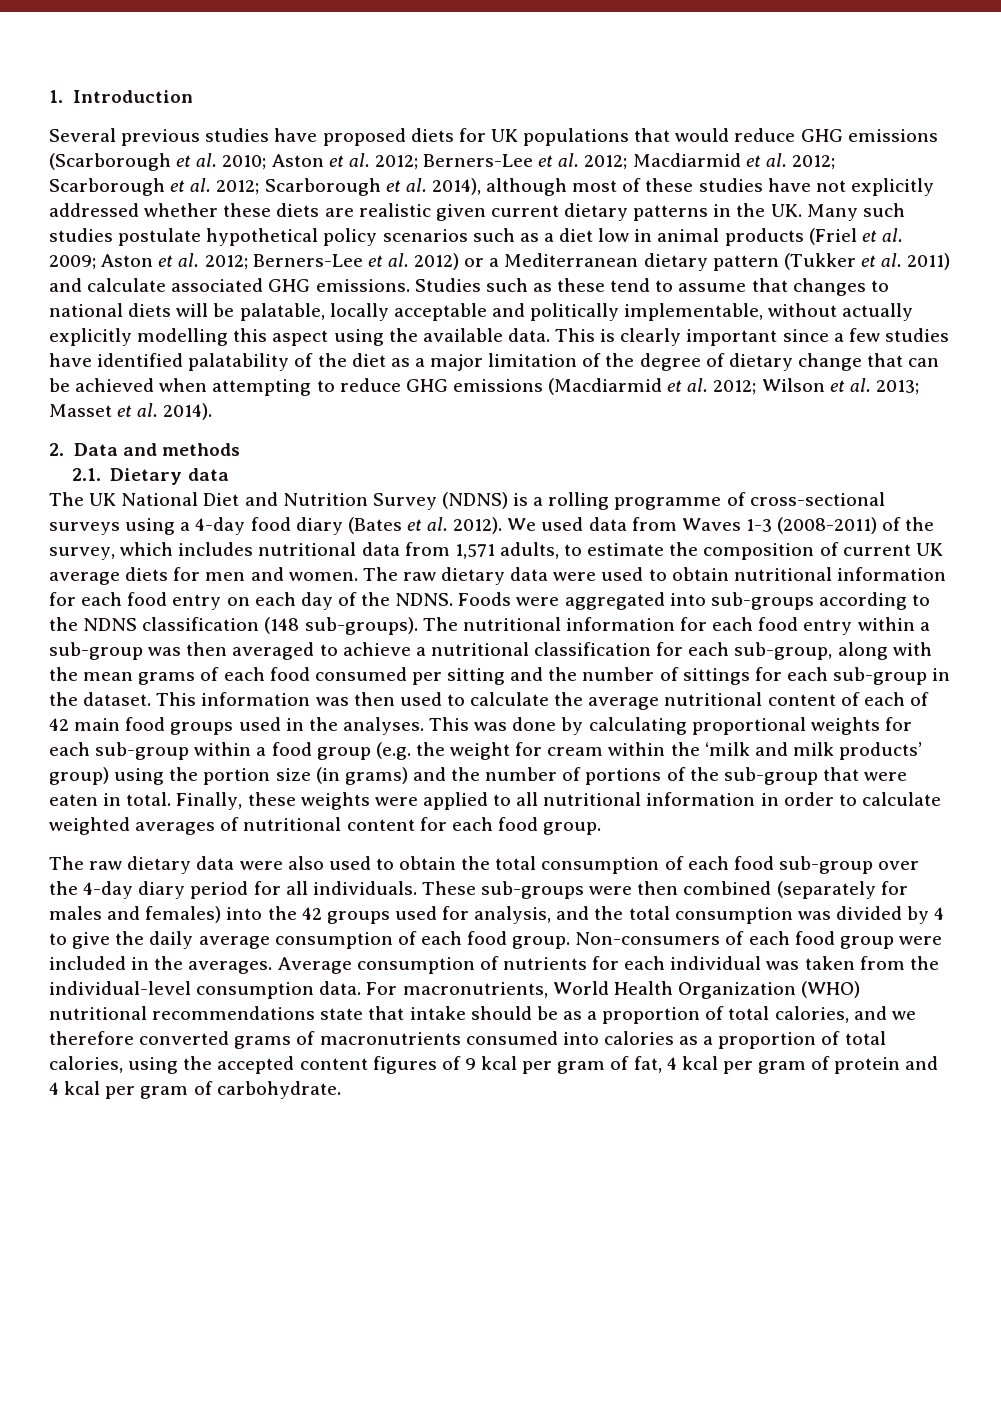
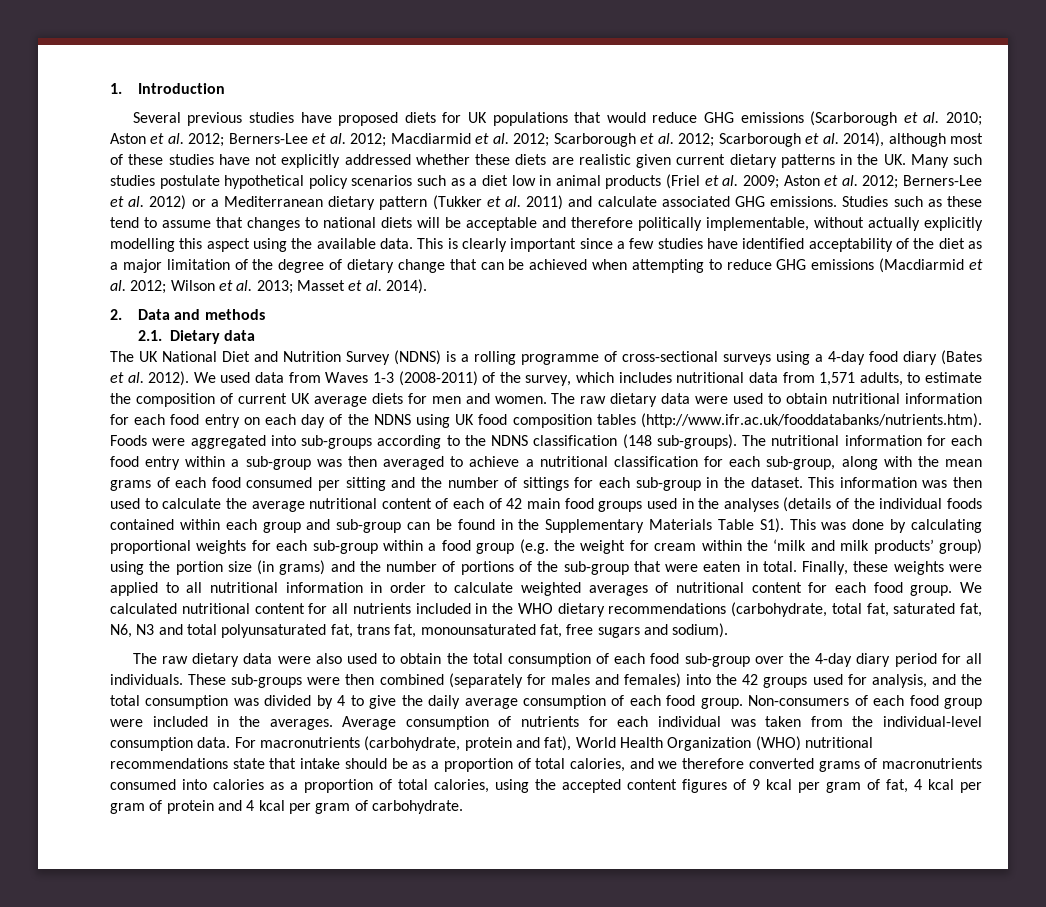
[239,303,389,321] palatable, locally -> (461, 222) none
(525, 310) none -> [571,217,633,228] therefore
[188,353,290,371] palatability -> [808,238,893,252] acceptability
[395,593,454,606] NDNS. -> [373,413,982,428] NDNS using UK food composition tables (http://www.ifr.ac.uk/fooddatabanks/nutrients.htm).
[342,717,424,735] analyses. -> [723,497,982,512] [110,518,784,533] analyses (details of the individual foods contained within each group and sub-group can be found in the Supplementary Materials Table S1).
(602, 828) none -> [959,582,982,593] [110,602,982,617] [110,623,729,638] We calculated nutritional content for all nutrients included in the WHO dietary recommendations (carbohydrate, total fat, saturated fat, N6, N3 and total polyunsaturated fat, trans fat, monounsaturated fat, free sugars and sodium).
[402,982,548,998] macronutrients, -> [259,736,572,751] macronutrients (carbohydrate, protein and fat),

